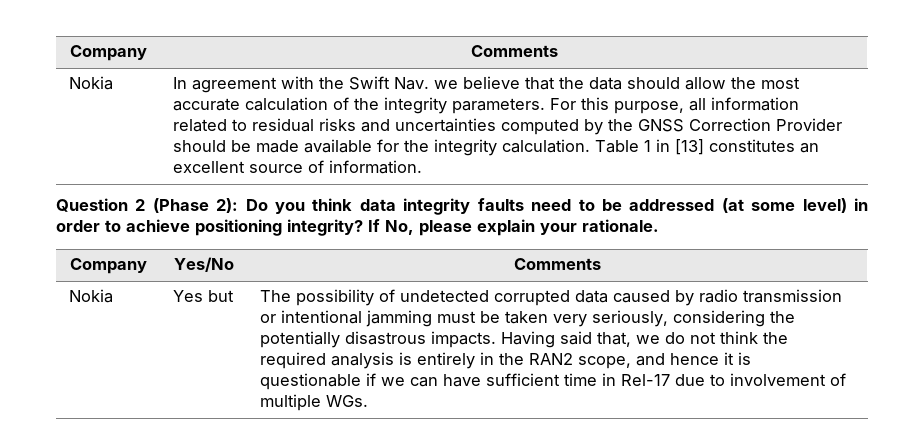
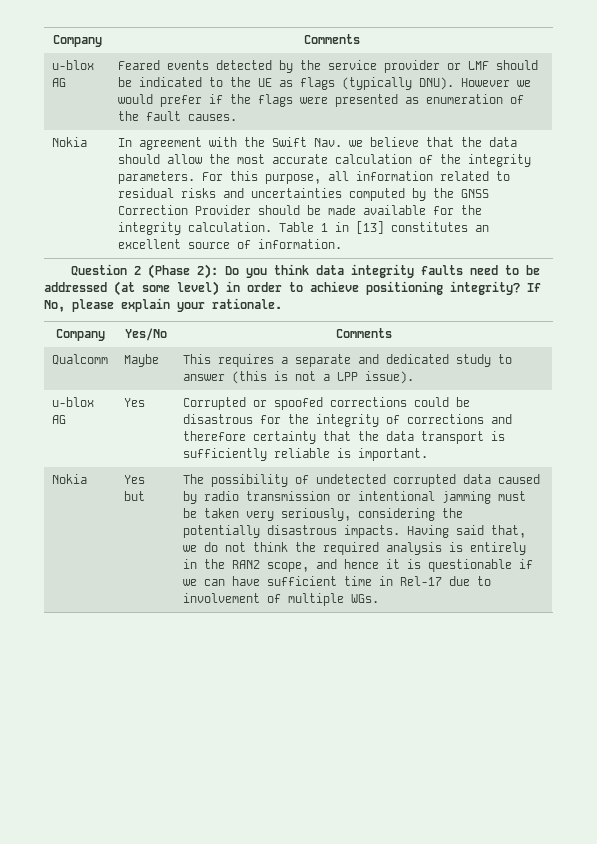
(558, 51) none -> [51,60,94,70] [51,78,66,87] [117,60,538,73] [117,77,531,90] [117,94,524,107] [117,111,237,121] // u-blox AG | Feared events detected by the service provider or LMF should be indicated to the UE as flags (typically DNU). However we would prefer if the flags were presented as enumeration of the fault causes.
(601, 264) none -> [51,354,108,365] [123,354,159,367] [182,354,512,367] [182,371,414,384] [51,397,94,407] [51,415,66,424] [123,398,145,407] [182,397,470,410] [182,414,512,427] [182,431,505,444] [182,448,428,461] // Qualcomm | Maybe | This requires a separate and dedicated study to answer (this is not a LPP issue). // u-blox AG | Yes | Corrupted or spoofed corrections could be disastrous for the integrity of corrections and therefore certainty that the data transport is sufficiently reliable is important.

